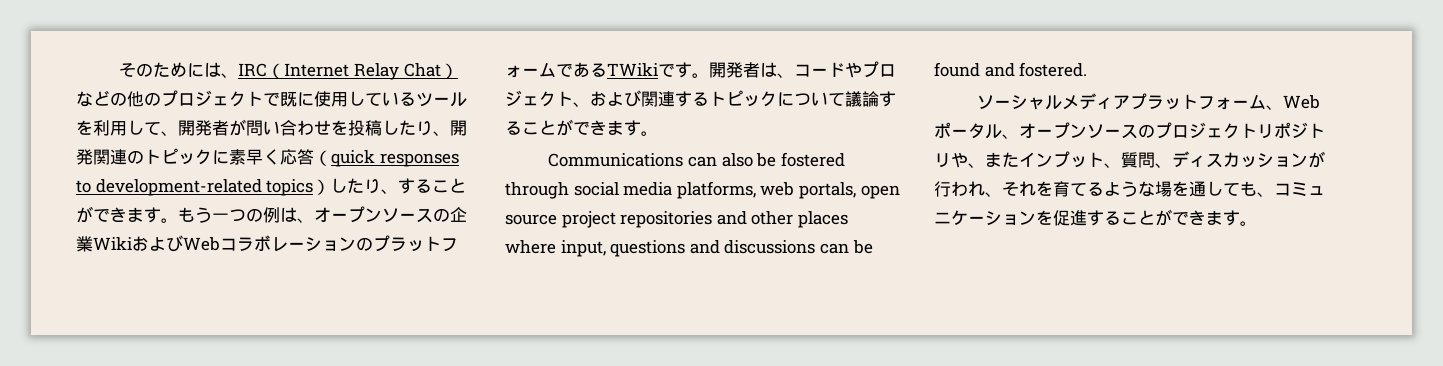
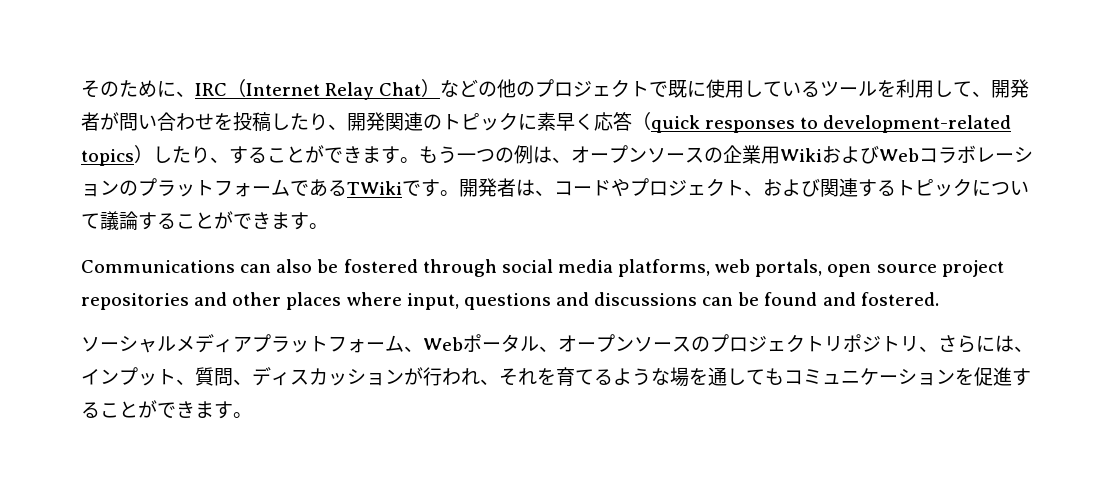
[204,62,222,77] は -> (176, 89) none
(93, 244) none -> [761,146,780,164] 用
[951,152,1019,168] や、また -> [918,335,1033,353] 、さらには、
[1257,192,1274,197] 、 -> (784, 376) none

